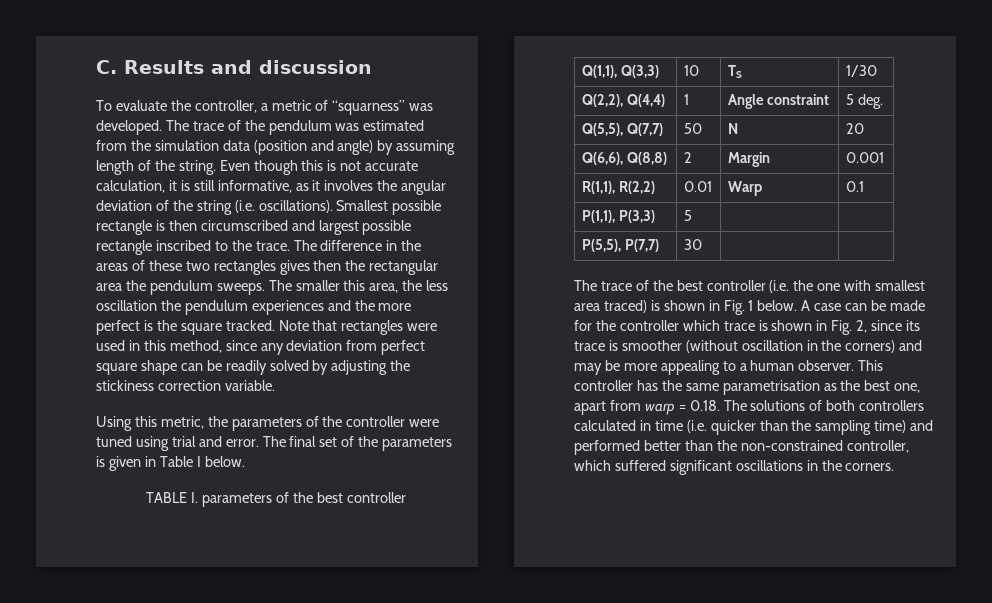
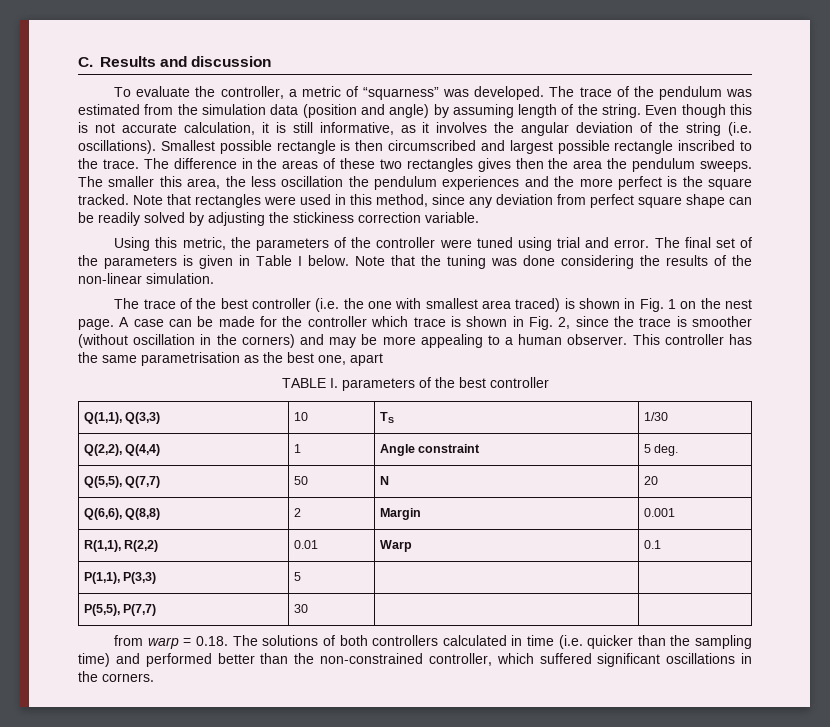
[369,260,439,275] rectangular -> (569, 163) none
(245, 461) none -> [355,255,752,269] [78,273,214,284] [114,298,752,312] [78,316,753,330] [78,334,752,348] [78,352,383,366] Note that the tuning was done considering the results of the non-linear simulation. // The trace of the best controller (i.e. the one with smallest area traced) is shown in Fig. 1 on the nest page. A case can be made for the controller which trace is shown in Fig. 2, since the trace is smoother (without oscillation in the corners) and may be more appealing to a human observer. This controller has the same parametrisation as the best one, apart
[574,280,926,293] [574,300,925,315] [574,320,921,335] [574,340,923,353] [574,360,884,375] [574,380,921,395] [574,401,606,415] The trace of the best controller (i.e. the one with smallest area traced) is shown in Fig. 1 below. A case can be made for the controller which trace is shown in Fig. 2, since its trace is smoother (without oscillation in the corners) and may be more appealing to a human observer. This controller has the same parametrisation as the best one, apart -> (308, 608) none

